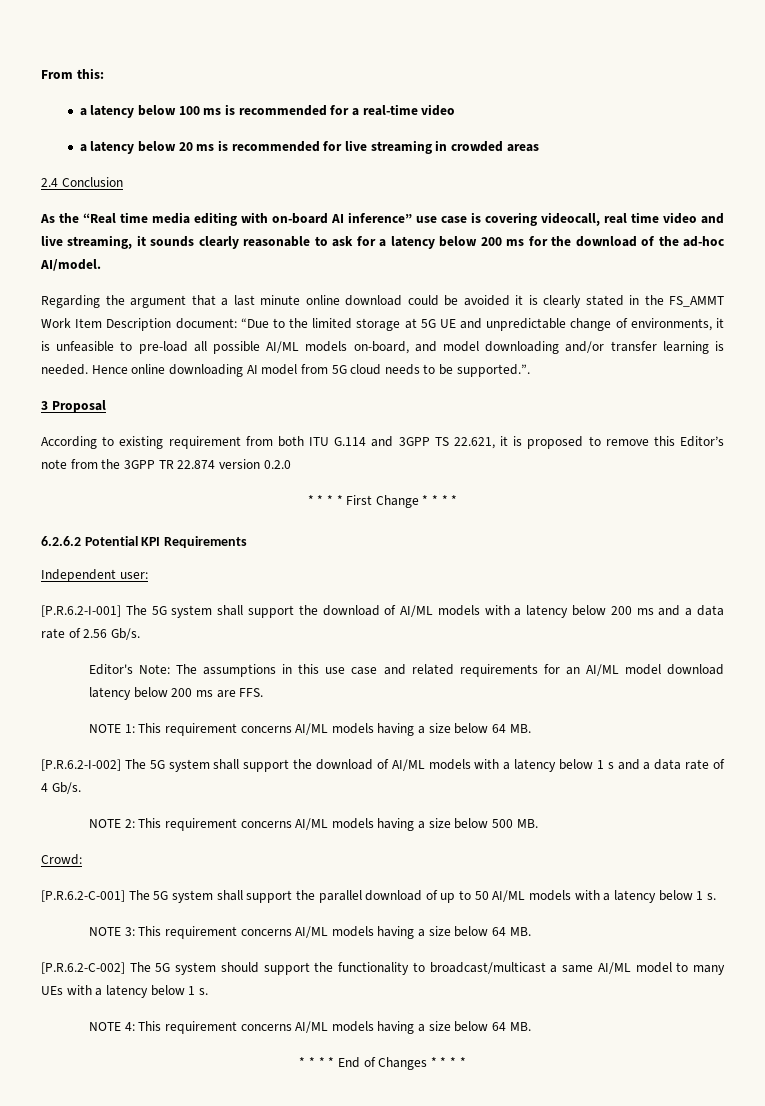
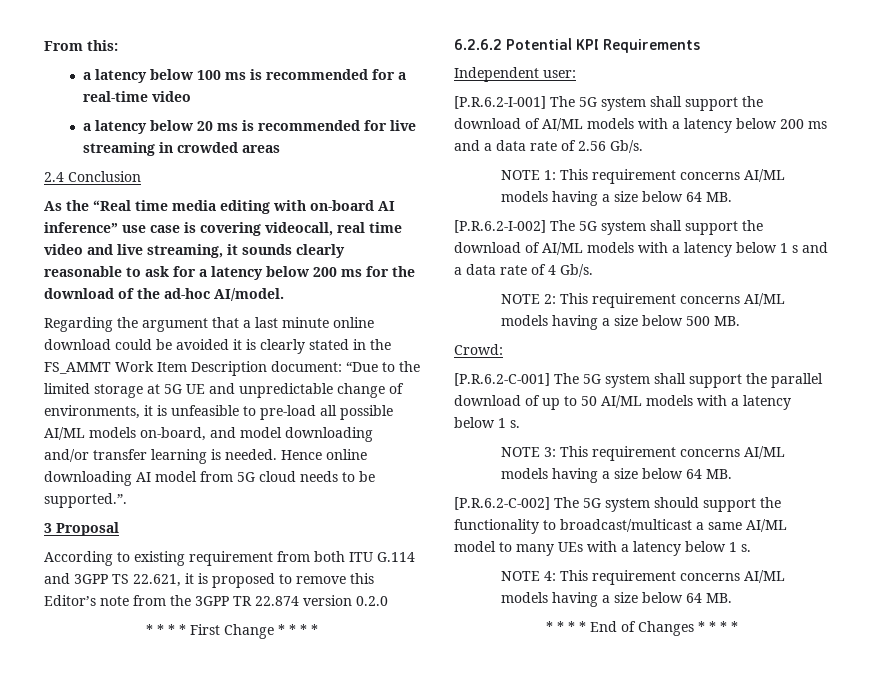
[88,664,724,677] [88,687,264,700] // Editor's Note: The assumptions in this use case and related requirements for an AI/ML model download latency below 200 ms are FFS. -> (643, 146) none

